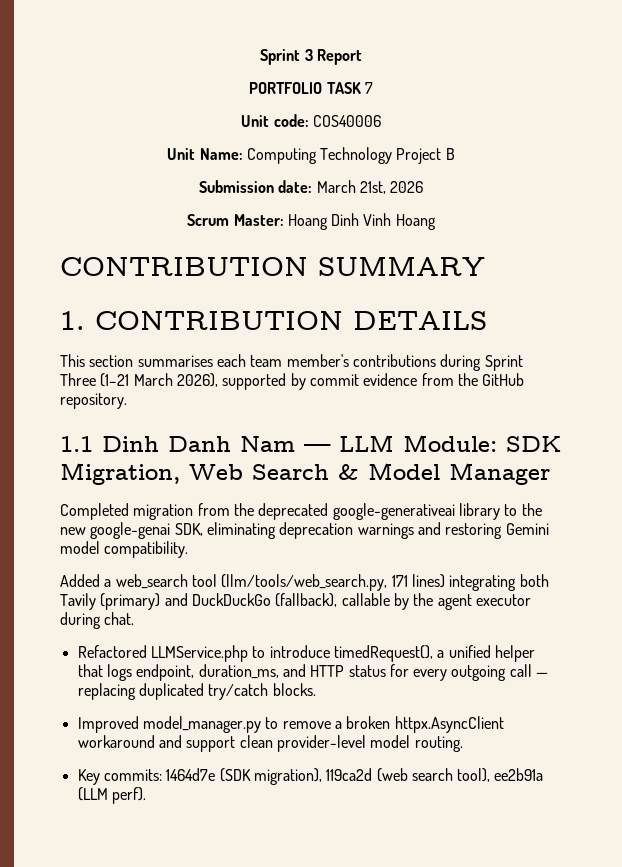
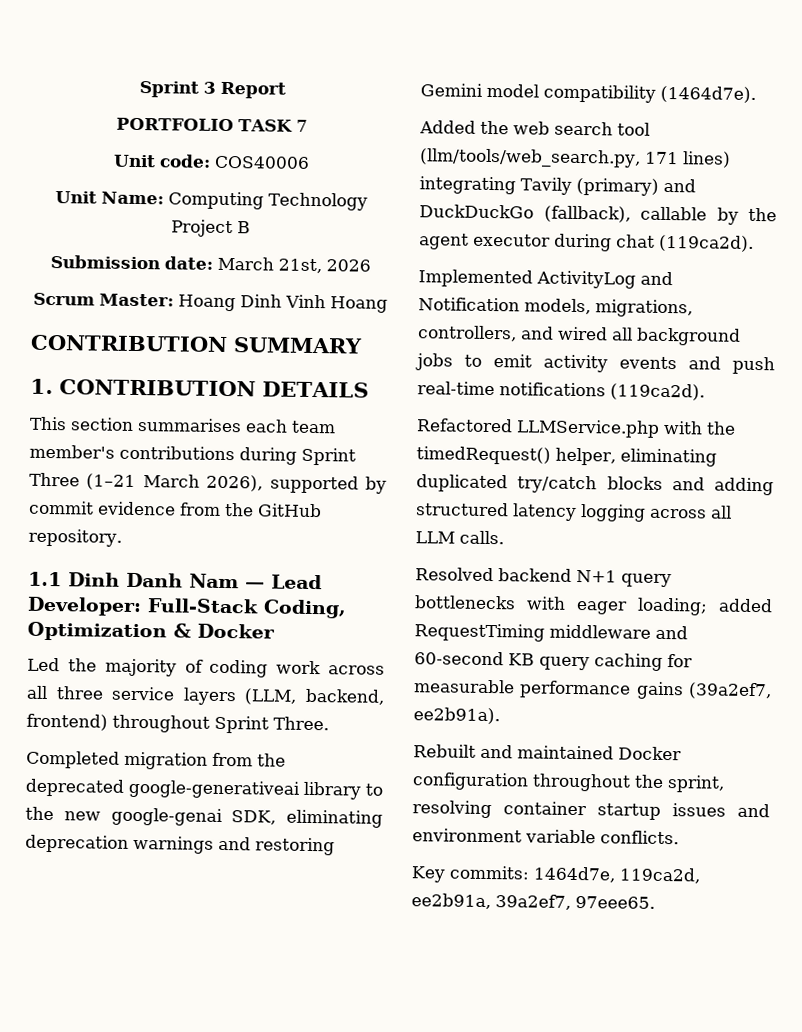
[339,435,561,452] [60,463,550,485] LLM Module: SDK Migration, Web Search & Model Manager -> [271,574,322,590] [27,596,347,619] [27,621,275,642] [27,657,386,678] [26,685,385,706] [26,713,329,734] Lead Developer: Full-Stack Coding, Optimization & Docker // Led the majority of coding work across all three service layers (LLM, backend, frontend) throughout Sprint Three.
[104,541,189,558] compatibility. -> [543,84,756,103] compatibility (1464d7e).
[104,574,188,589] a web_search -> [480,120,613,136] the web search
[519,574,549,587] both -> (516, 185) none
[104,612,135,625] [77,645,535,662] [77,664,549,681] [77,683,316,700] [77,716,504,733] [77,735,463,752] [77,768,544,785] [77,787,146,804] chat. // Refactored LLMService.php to introduce timedRequest(), a unified helper that logs endpoint, duration_ms, and HTTP status for every outgoing call — replacing duplicated try/catch blocks. // Improved model_manager.py to remove a broken httpx.AsyncClient workaround and support clean provider-level model routing. // Key commits: 1464d7e (SDK migration), 119ca2d (web search tool), ee2b91a (LLM perf). -> [616,234,754,252] [418,269,673,289] [418,297,693,318] [417,325,741,346] [415,353,775,375] [417,381,705,401] [416,418,736,438] [416,446,717,467] [416,474,774,496] [416,502,732,522] [415,530,504,545] [415,567,672,588] [414,595,773,616] [414,623,688,642] [414,651,693,671] [414,679,772,700] [413,707,500,725] [413,744,682,761] [412,772,725,793] [412,800,770,820] [412,828,679,845] [411,865,701,884] [411,893,655,910] chat (119ca2d). // Implemented ActivityLog and Notification models, migrations, controllers, and wired all background jobs to emit activity events and push real-time notifications (119ca2d). // Refactored LLMService.php with the timedRequest() helper, eliminating duplicated try/catch blocks and adding structured latency logging across all LLM calls. // Resolved backend N+1 query bottlenecks with eager loading; added RequestTiming middleware and 60-second KB query caching for measurable performance gains (39a2ef7, ee2b91a). // Rebuilt and maintained Docker configuration throughout the sprint, resolving container startup issues and environment variable conflicts. // Key commits: 1464d7e, 119ca2d, ee2b91a, 39a2ef7, 97eee65.

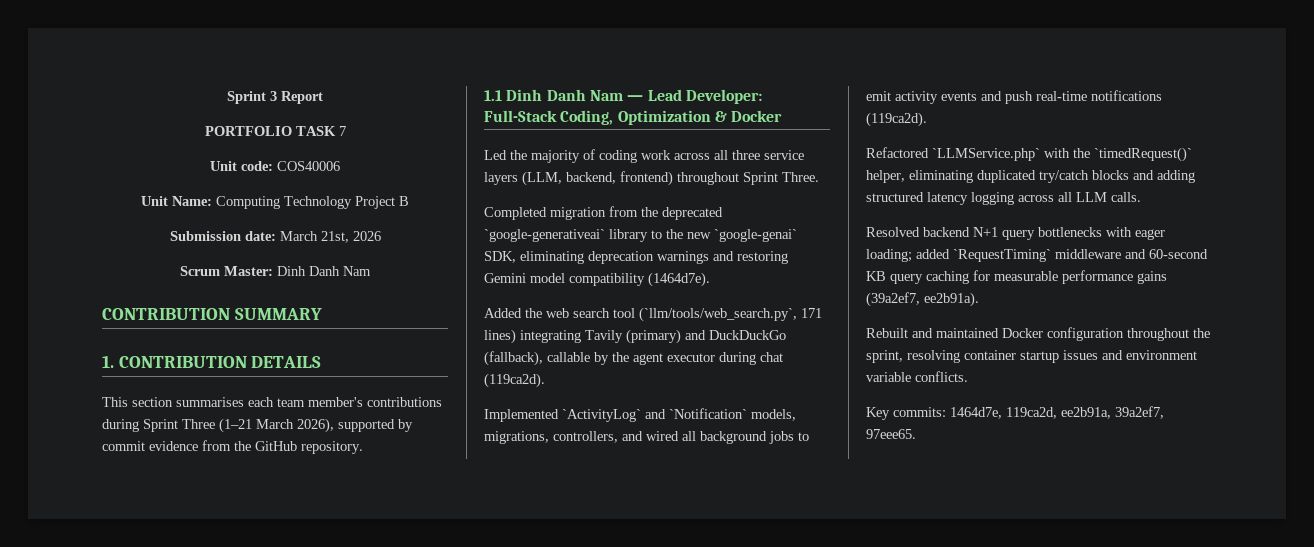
[177,294,388,313] Hoang Dinh Vinh Hoang -> [277,266,371,276] Dinh Danh Nam
[128,779,300,799] google-generativeai -> [484,229,605,242] `google-generativeai`
[110,807,223,826] google-genai -> [714,229,797,242] `google-genai`
[419,148,641,168] (llm/tools/web_search.py, -> [639,307,797,322] (`llm/tools/web_search.py`,
[536,270,673,289] [418,297,520,312] ActivityLog and Notification -> [562,408,747,422] `ActivityLog` and `Notification`
[516,419,660,438] LLMService.php -> [932,148,1040,161] `LLMService.php`
[416,446,551,465] timedRequest() -> [1094,147,1192,162] `timedRequest()`
[414,623,545,642] RequestTiming -> [953,249,1051,262] `RequestTiming`

